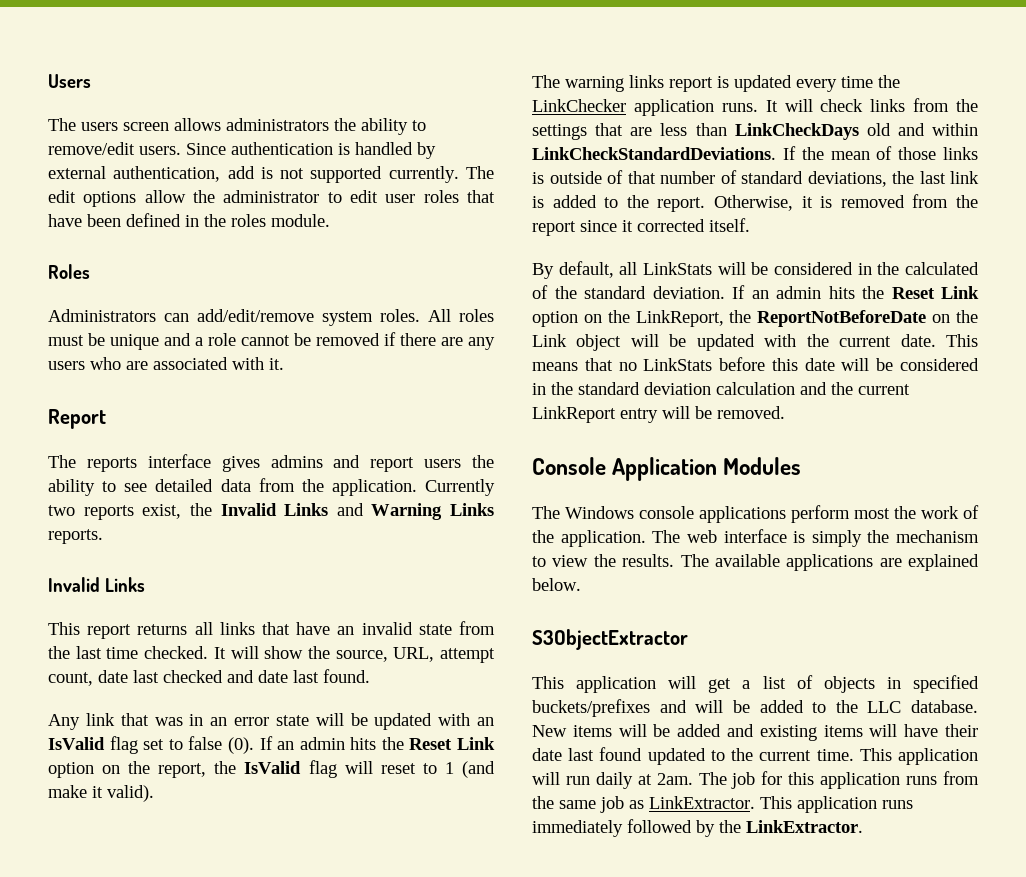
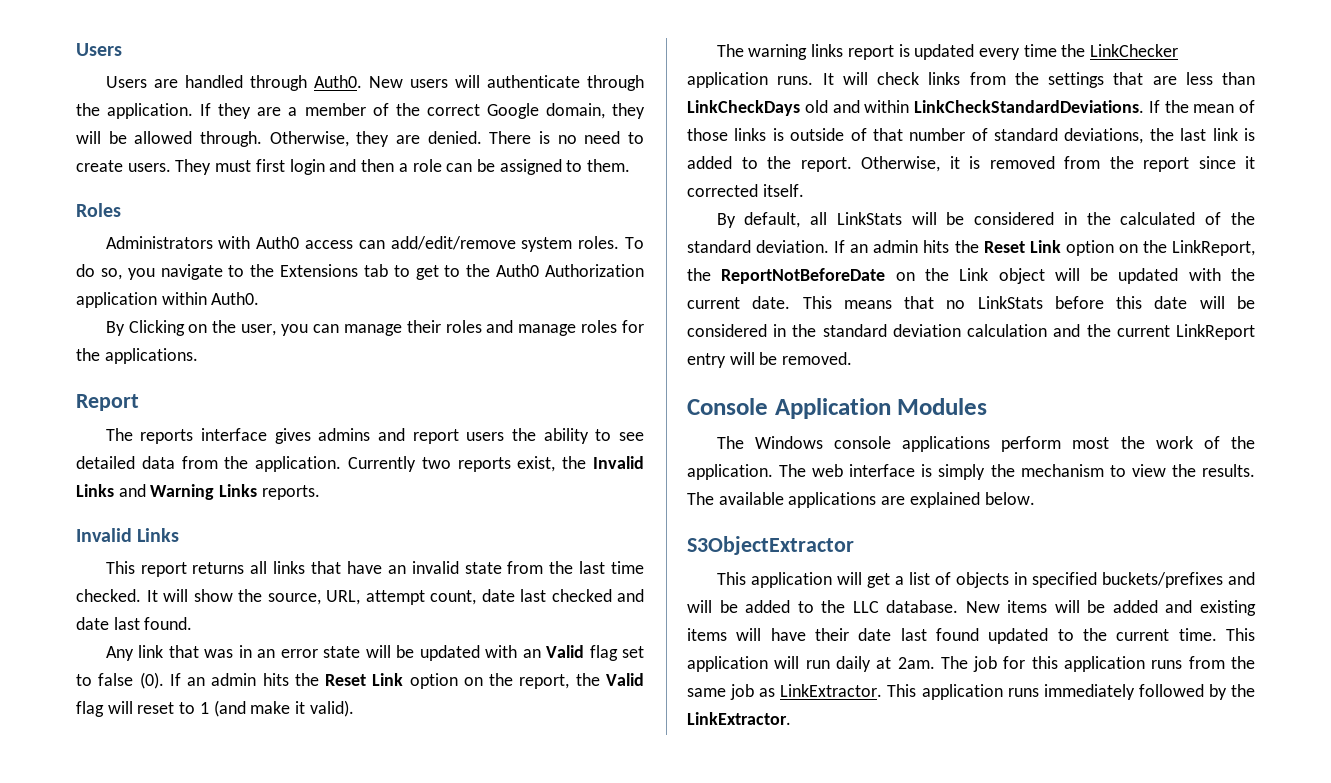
[48,118,426,135] [48,142,436,159] [48,166,494,183] [48,190,495,207] [48,213,330,227] The users screen allows administrators the ability to remove/edit users. Since authentication is handled by external authentication, add is not supported currently. The edit options allow the administrator to edit user roles that have been defined in the roles module. -> [105,75,644,91] [76,103,645,119] [76,131,645,147] [76,159,631,175] Users are handled through Auth0. New users will authenticate through the application. If they are a member of the correct Google domain, they will be allowed through. Otherwise, they are denied. There is no need to create users. They must first login and then a role can be assigned to them.
(156, 315) none -> [218,236,354,249] with Auth0 access
[428,309,494,322] [48,332,495,350] [48,357,284,370] All roles must be unique and a role cannot be removed if there are any users who are associated with it. -> [625,237,644,249] [76,264,645,280] [76,292,260,308] [105,320,644,336] [76,348,198,364] To do so, you navigate to the Extensions tab to get to the Auth0 Authorization application within Auth0. // By Clicking on the user, you can manage their roles and manage roles for the applications.
[48,737,105,750] IsValid -> [546,645,585,658] Valid
[244,761,302,774] IsValid -> [606,673,644,686] Valid

